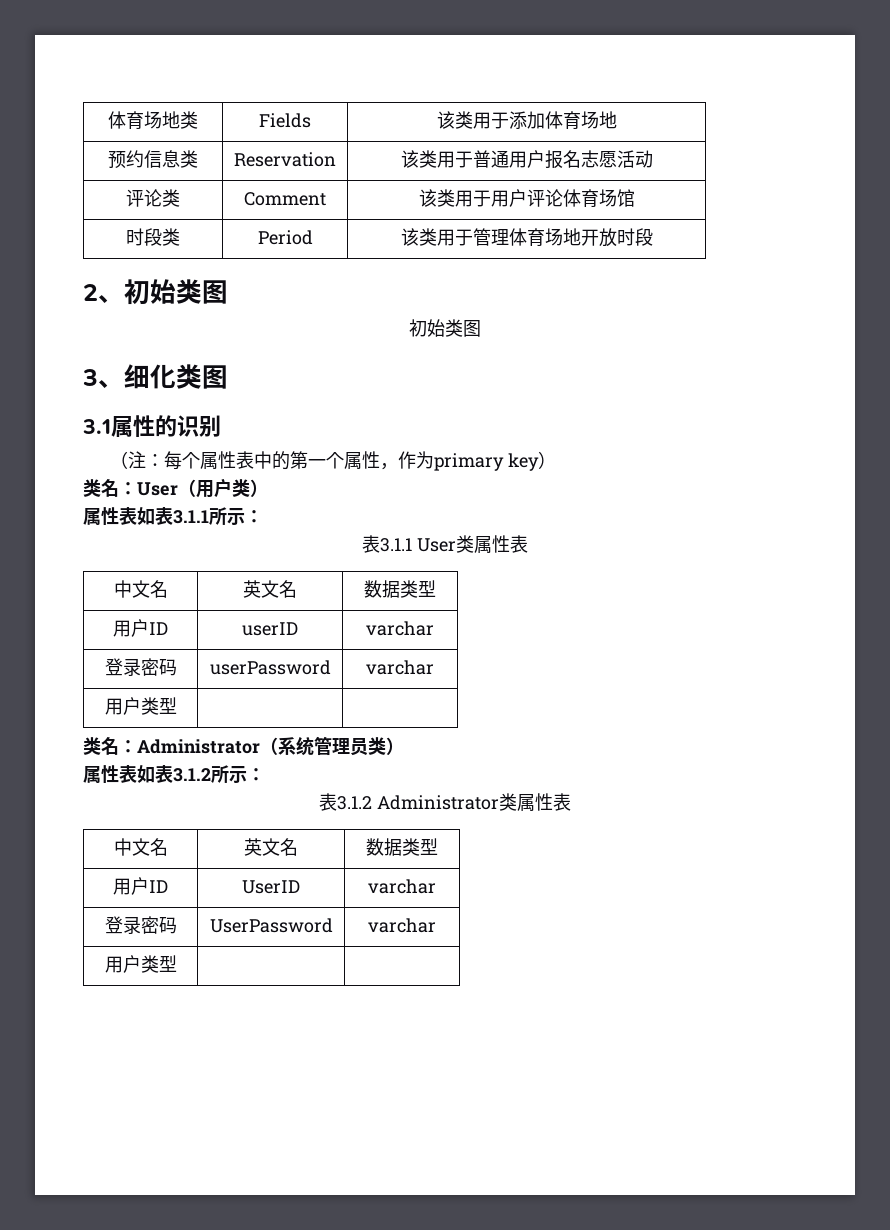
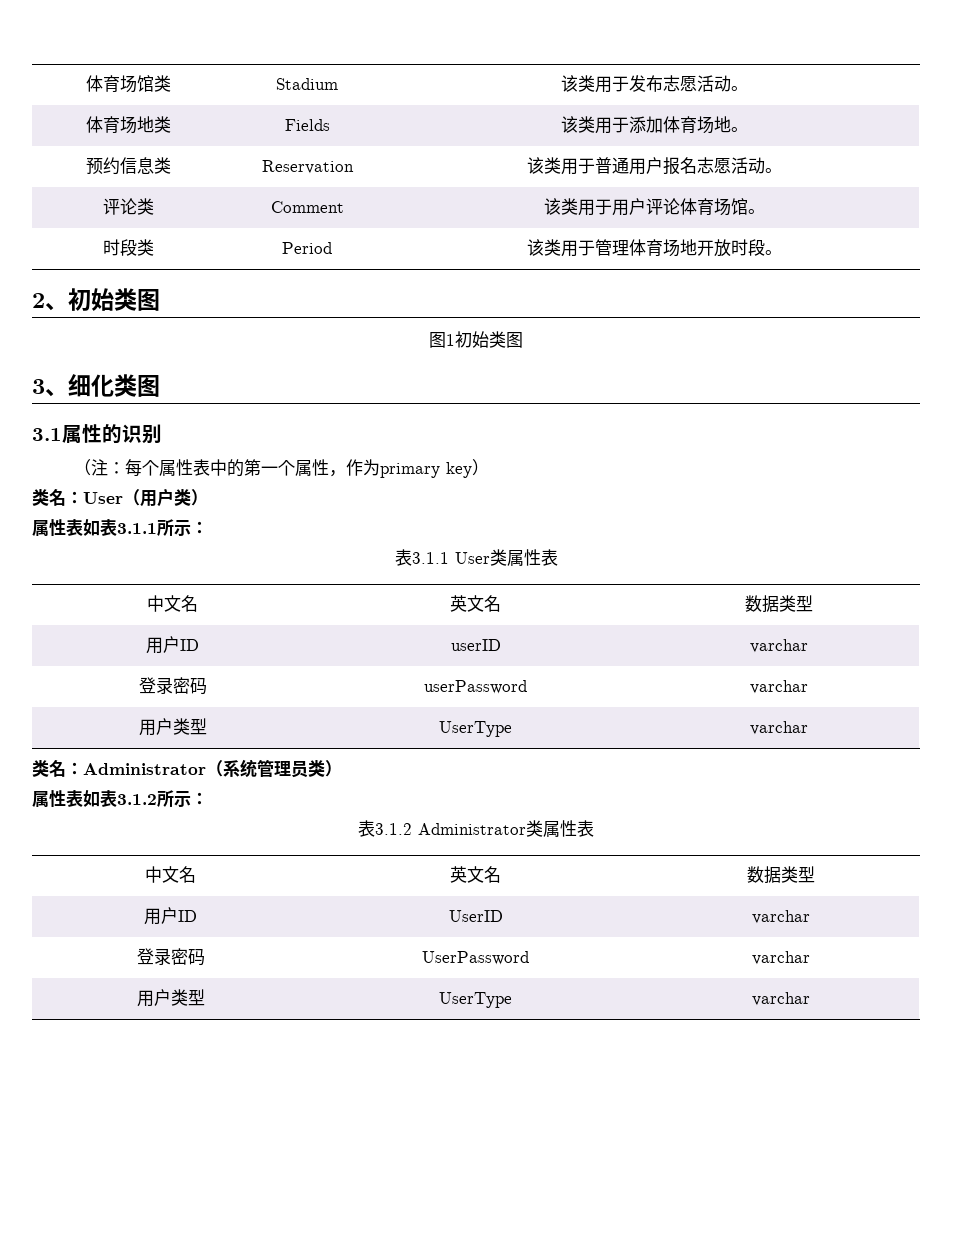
[108,111,162,129] 体育场 -> [86,75,171,93] [276,78,338,90] [561,75,748,93] [86,116,137,134] 体育场馆类 | Stadium | 该类用于发布志愿活动。 // 体育场
(617, 120) none -> [731,127,748,132] 。
(653, 159) none -> [765,168,782,173] 。
(635, 198) none -> [748,209,765,214] 。
(653, 237) none -> [765,250,782,255] 。
(228, 292) none -> [429,332,455,348] 图1
(177, 705) | -> [439,721,512,737] [750,721,808,735] UserType | varchar
(177, 963) | -> [439,992,512,1008] [752,992,810,1006] UserType | varchar

